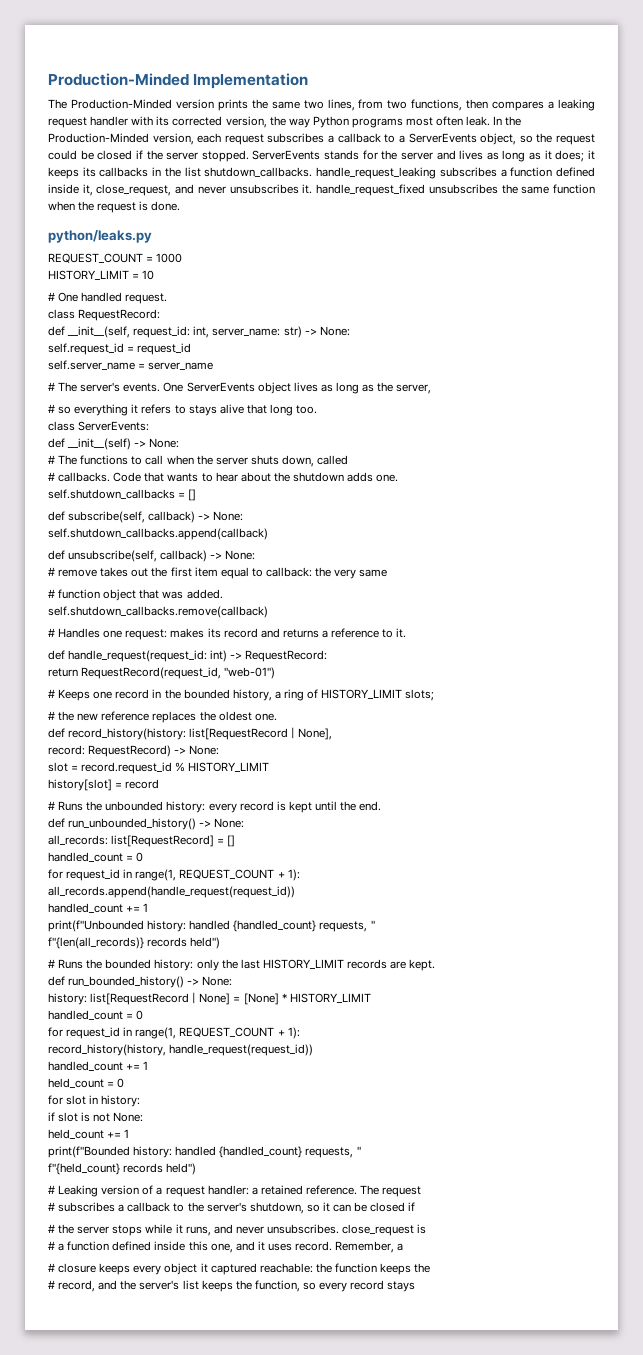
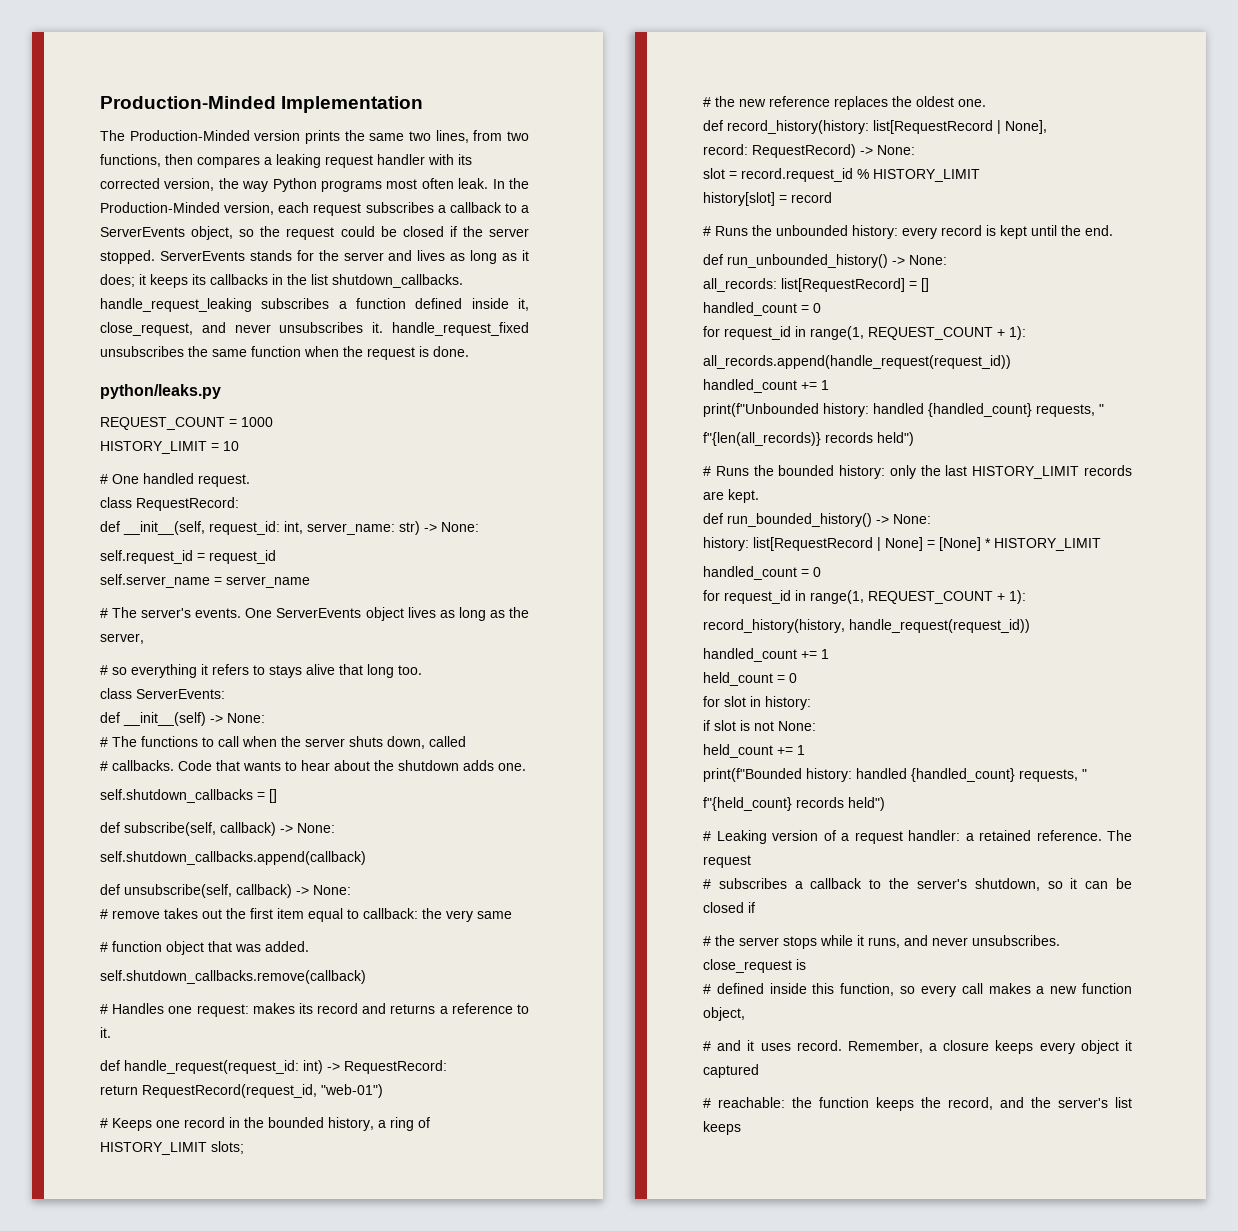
[58,1241,110,1251] a function -> (711, 989) none
[210,1243,233,1253] one, -> [840,983,1132,997] [703,1007,745,1021] [703,1041,711,1051] function, so every call makes a new function object, // #
[48,1263,55,1272] // # -> (938, 1047) none
(257, 1269) none -> [703,1098,711,1108] // #
[48,1280,55,1289] // # -> (941, 1102) none
[235,1280,416,1292] the function, so every record stays -> (741, 1128) none

